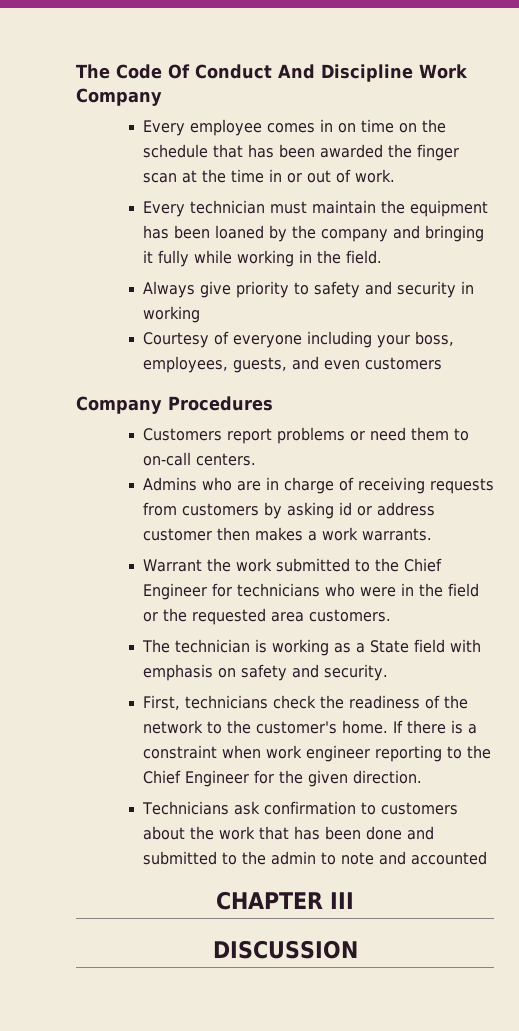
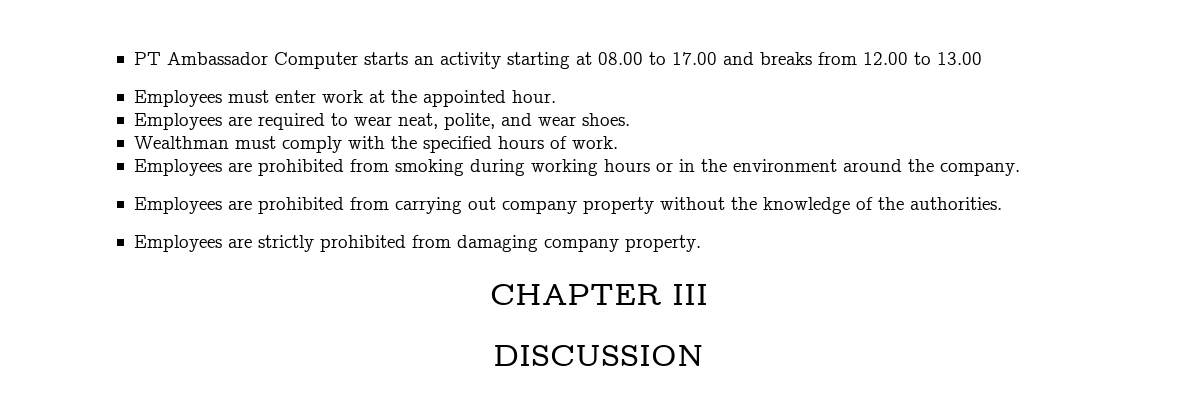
[76,64,468,82] [76,88,162,106] [142,119,446,136] [142,144,459,161] [142,169,395,183] [142,200,488,217] [142,225,484,242] [142,250,382,267] [142,281,474,298] [142,306,200,323] [142,331,454,348] [142,356,442,373] [76,396,273,414] [142,427,469,444] [142,452,256,466] [142,477,494,494] [142,502,435,519] [142,527,432,541] [142,558,442,572] [142,583,479,600] [142,608,391,625] [141,639,481,656] [142,664,388,681] [142,695,468,710] [142,720,477,734] [142,745,491,762] [142,770,422,787] [141,801,458,815] [142,826,434,840] [142,851,487,865] The Code Of Conduct And Discipline Work Company // Every employee comes in on time on the schedule that has been awarded the finger scan at the time in or out of work. // Every technician must maintain the equipment has been loaned by the company and bringing it fully while working in the field. // Always give priority to safety and security in working // Courtesy of everyone including your boss, employees, guests, and even customers // Company Procedures // Customers report problems or need them to on-call centers. // Admins who are in charge of receiving requests from customers by asking id or address customer then makes a work warrants. // Warrant the work submitted to the Chief Engineer for technicians who were in the field or the requested area customers. // The technician is working as a State field with emphasis on safety and security. // First, technicians check the readiness of the network to the customer's home. If there is a constraint when work engineer reporting to the Chief Engineer for the given direction. // Technicians ask confirmation to customers about the work that has been done and submitted to the admin to note and accounted -> [133,52,982,69] [133,90,556,107] [133,113,630,130] [133,136,618,153] [133,159,1020,176] [133,197,1002,214] [133,235,701,252] PT Ambassador Computer starts an activity starting at 08.00 to 17.00 and breaks from 12.00 to 13.00 // Employees must enter work at the appointed hour. // Employees are required to wear neat, polite, and wear shoes. // Wealthman must comply with the specified hours of work. // Employees are prohibited from smoking during working hours or in the environment around the company. // Employees are prohibited from carrying out company property without the knowledge of the authorities. // Employees are strictly prohibited from damaging company property.

